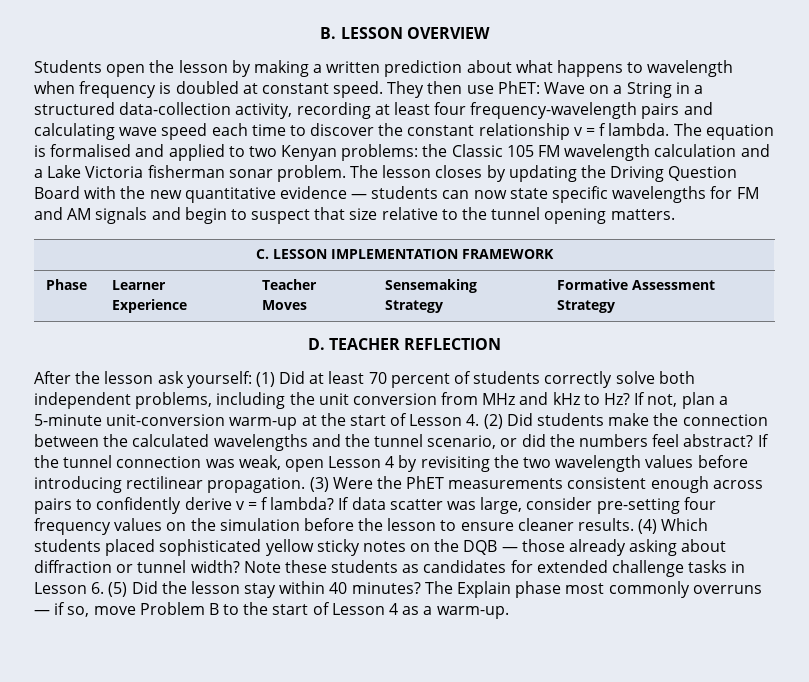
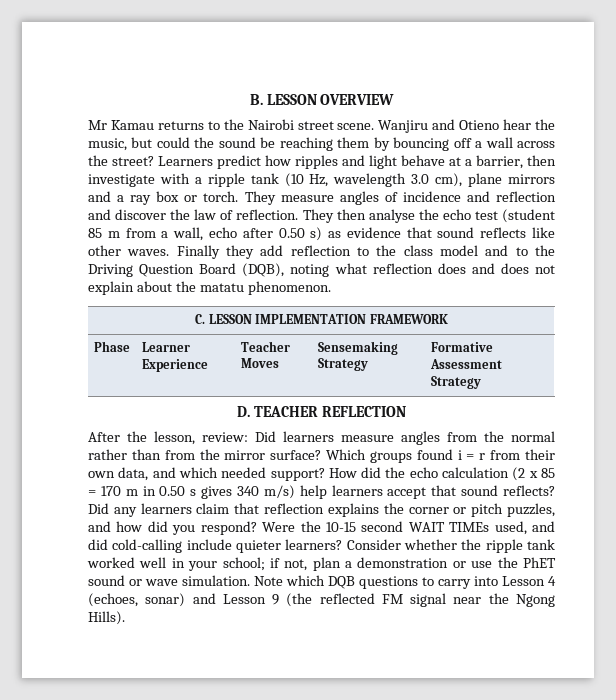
[34,60,734,77] [34,81,703,98] [34,102,713,119] [34,123,774,140] [34,144,770,161] [34,165,738,182] [34,186,759,203] [34,207,675,224] Students open the lesson by making a written prediction about what happens to wavelength when frequency is doubled at constant speed. They then use PhET: Wave on a String in a structured data-collection activity, recording at least four frequency-wavelength pairs and calculating wave speed each time to discover the constant relationship v = f lambda. The equation is formalised and applied to two Kenyan problems: the Classic 105 FM wavelength calculation and a Lake Victoria fisherman sonar problem. The lesson closes by updating the Driving Question Board with the new quantitative evidence — students can now state specific wavelengths for FM and AM signals and begin to suspect that size relative to the tunnel opening matters. -> [88,119,555,133] [88,137,555,151] [88,155,556,169] [88,173,556,187] [88,191,556,205] [88,209,555,223] [88,227,555,241] [88,245,555,259] [88,263,556,277] [88,281,331,295] Mr Kamau returns to the Nairobi street scene. Wanjiru and Otieno hear the music, but could the sound be reaching them by bouncing off a wall across the street? Learners predict how ripples and light behave at a barrier, then investigate with a ripple tank (10 Hz, wavelength 3.0 cm), plane mirrors and a ray box or torch. They measure angles of incidence and reflection and discover the law of reflection. They then analyse the echo test (student 85 m from a wall, echo after 0.50 s) as evidence that sound reflects like other waves. Finally they add reflection to the class model and to the Driving Question Board (DQB), noting what reflection does and does not explain about the matatu phenomenon.
[104,371,695,388] [34,392,728,409] [34,413,768,430] [34,434,769,451] [34,455,748,472] [34,476,763,493] [34,497,716,514] [34,518,709,535] [34,539,727,556] [34,560,746,577] [34,581,762,598] [34,602,509,619] lesson ask yourself: (1) Did at least 70 percent of students correctly solve both independent problems, including the unit conversion from MHz and kHz to Hz? If not, plan a 5-minute unit-conversion warm-up at the start of Lesson 4. (2) Did students make the connection between the calculated wavelengths and the tunnel scenario, or did the numbers feel abstract? If the tunnel connection was weak, open Lesson 4 by revisiting the two wavelength values before introducing rectilinear propagation. (3) Were the PhET measurements consistent enough across pairs to confidently derive v = f lambda? If data scatter was large, consider pre-setting four frequency values on the simulation before the lesson to ensure cleaner results. (4) Which students placed sophisticated yellow sticky notes on the DQB — those already asking about diffraction or tunnel width? Note these students as candidates for extended challenge tasks in Lesson 6. (5) Did the lesson stay within 40 minutes? The Explain phase most commonly overruns — if so, move Problem B to the start of Lesson 4 as a warm-up. -> [154,431,555,445] [88,449,556,463] [88,467,556,481] [88,485,555,499] [88,503,555,517] [88,521,555,535] [88,539,555,553] [87,557,556,571] [88,575,556,589] [88,593,555,607] [88,611,125,625] lesson, review: Did learners measure angles from the normal rather than from the mirror surface? Which groups found i = r from their own data, and which needed support? How did the echo calculation (2 x 85 = 170 m in 0.50 s gives 340 m/s) help learners accept that sound reflects? Did any learners claim that reflection explains the corner or pitch puzzles, and how did you respond? Were the 10-15 second WAIT TIMEs used, and did cold-calling include quieter learners? Consider whether the ripple tank worked well in your school; if not, plan a demonstration or use the PhET sound or wave simulation. Note which DQB questions to carry into Lesson 4 (echoes, sonar) and Lesson 9 (the reflected FM signal near the Ngong Hills).

